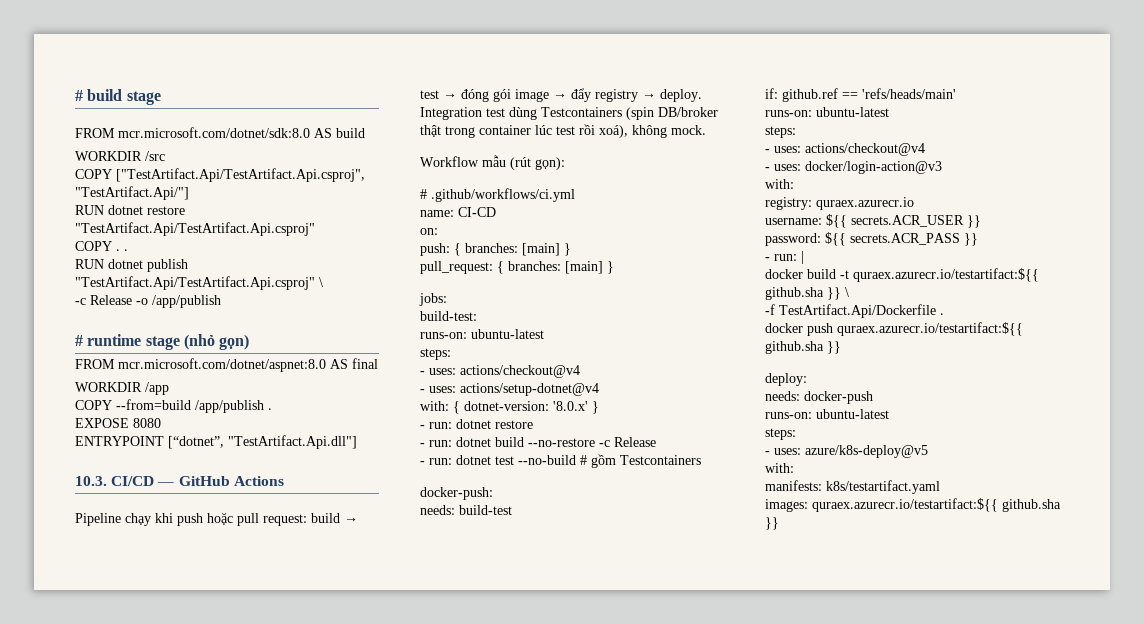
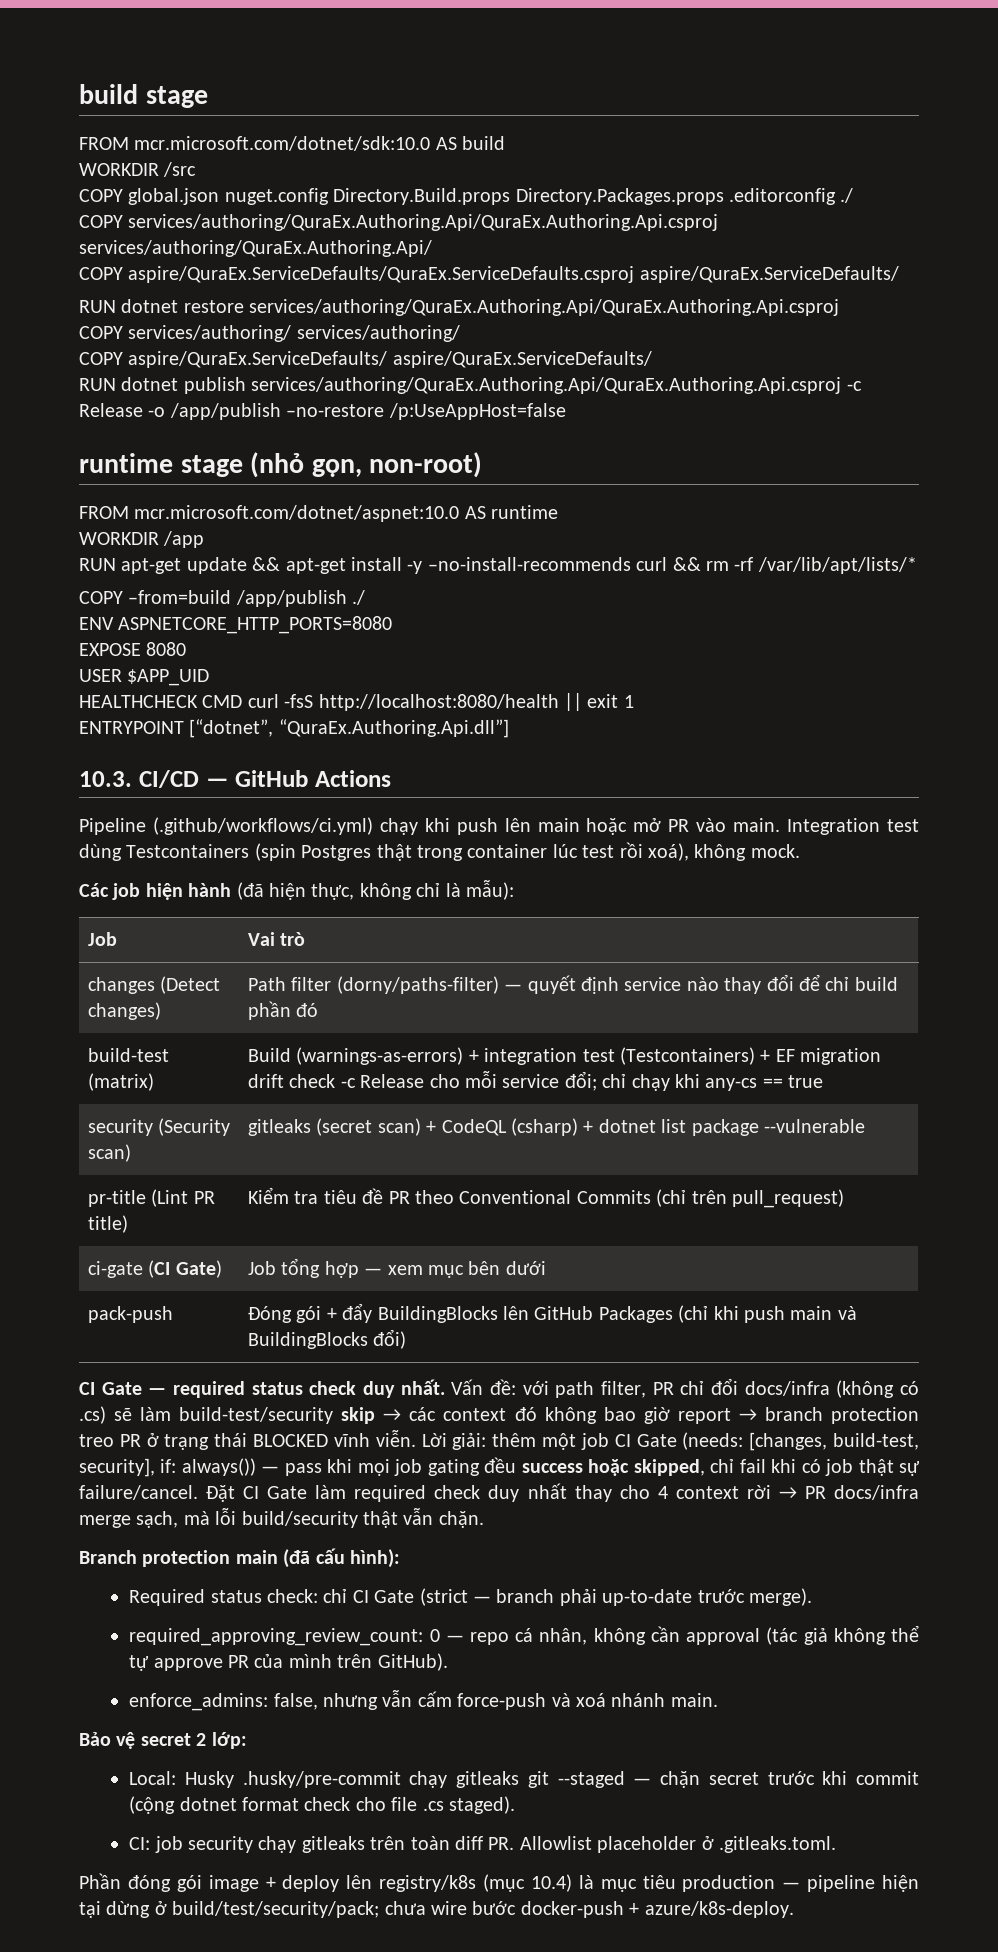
[75,90,83,101] # -> (79, 94) none
[118,127,310,138] mcr.microsoft.com/dotnet/sdk:8.0 -> [134,136,431,151] mcr.microsoft.com/dotnet/sdk:10.0
[116,168,365,182] [75,186,189,200] ["TestArtifact.Api/TestArtifact.Api.csproj", "TestArtifact.Api/"] -> [128,188,854,205] [79,214,719,231] [79,240,432,257] [79,266,899,283] global.json nuget.config Directory.Build.props Directory.Packages.props .editorconfig ./ // COPY services/authoring/QuraEx.Authoring.Api/QuraEx.Authoring.Api.csproj services/authoring/QuraEx.Authoring.Api/ // COPY aspire/QuraEx.ServiceDefaults/QuraEx.ServiceDefaults.csproj aspire/QuraEx.ServiceDefaults/
[75,222,315,236] [75,241,128,251] "TestArtifact.Api/TestArtifact.Api.csproj" // COPY . . -> [249,299,840,316] [79,325,460,342] [79,351,652,368] services/authoring/QuraEx.Authoring.Api/QuraEx.Authoring.Api.csproj // COPY services/authoring/ services/authoring/ // COPY aspire/QuraEx.ServiceDefaults/ aspire/QuraEx.ServiceDefaults/
[75,276,323,290] "TestArtifact.Api/TestArtifact.Api.csproj" \ // -> [251,377,842,394] services/authoring/QuraEx.Authoring.Api/QuraEx.Authoring.Api.csproj
[75,335,83,346] // # -> [286,403,566,420] –no-restore /p:UseAppHost=false //
[219,334,250,350] [75,358,378,372] gọn) // FROM mcr.microsoft.com/dotnet/aspnet:8.0 AS final -> [311,452,483,478] [79,505,559,522] gọn, non-root) // FROM mcr.microsoft.com/dotnet/aspnet:10.0 AS runtime
[75,399,272,413] [75,418,161,428] COPY --from=build /app/publish . // EXPOSE 8080 -> [79,557,917,574] [79,590,366,607] [79,616,393,634] [79,642,187,656] [79,669,210,686] [79,693,634,711] RUN apt-get update && apt-get install -y –no-install-recommends curl && rm -rf /var/lib/apt/lists/* // COPY –from=build /app/publish ./ // ENV ASPNETCORE_HTTP_PORTS=8080 // EXPOSE 8080 // USER $APP_UID // HEALTHCHECK CMD curl -fsS http://localhost:8080/health || exit 1
[228,435,357,449] "TestArtifact.Api.dll"] -> [278,719,509,738] “QuraEx.Authoring.Api.dll”]
(121, 519) none -> [152,817,373,835] (.github/workflows/ci.yml)
[207,512,358,526] [420,88,702,102] hoặc pull request: build → test → đóng gói image → đẩy registry → deploy. -> [504,818,781,835] lên main hoặc mở PR vào main.
[658,107,718,117] DB/broker -> [301,845,372,861] Postgres
[420,155,565,170] [420,188,575,202] [420,207,496,217] [420,228,438,235] [420,243,571,256] [420,261,614,274] [419,293,447,306] [420,311,477,321] [420,329,544,339] [420,348,451,360] [420,365,580,378] [420,383,599,396] [420,401,599,414] [420,419,533,429] [420,437,656,447] [420,454,701,468] [420,487,493,500] [420,505,512,515] [765,88,956,102] [765,107,889,117] [765,126,796,138] [765,143,925,156] [765,161,942,174] [765,179,794,189] [765,197,914,210] [765,214,981,228] [765,232,978,246] [765,251,804,264] [765,268,1039,282] [765,287,849,300] [765,304,944,318] [765,322,1023,336] [765,341,841,354] [765,373,807,386] [765,391,873,404] [765,409,889,419] [765,428,796,440] [765,445,928,458] [765,463,794,473] [765,480,940,494] [765,498,1061,512] [765,517,779,530] Workflow mẫu (rút gọn): // # .github/workflows/ci.yml // name: CI-CD // on: // push: { branches: [main] } // pull_request: { branches: [main] } // jobs: // build-test: // runs-on: ubuntu-latest // steps: // - uses: actions/checkout@v4 // - uses: actions/setup-dotnet@v4 // with: { dotnet-version: '8.0.x' } // - run: dotnet restore // - run: dotnet build --no-restore -c Release // - run: dotnet test --no-build # gồm Testcontainers // docker-push: // needs: build-test // if: github.ref == 'refs/heads/main' // runs-on: ubuntu-latest // steps: // - uses: actions/checkout@v4 // - uses: docker/login-action@v3 // with: // registry: quraex.azurecr.io // username: ${{ secrets.ACR_USER }} // password: ${{ secrets.ACR_PASS }} // - run: | // docker build -t quraex.azurecr.io/testartifact:${{ github.sha }} \ // -f TestArtifact.Api/Dockerfile . // docker push quraex.azurecr.io/testartifact:${{ github.sha }} // deploy: // needs: docker-push // runs-on: ubuntu-latest // steps: // - uses: azure/k8s-deploy@v5 // with: // manifests: k8s/testartifact.yaml // images: quraex.azurecr.io/testartifact:${{ github.sha }} -> [79,880,514,900] [87,932,117,946] [247,932,306,946] [87,976,221,994] [87,1002,161,1020] [247,974,898,994] [247,1001,319,1020] [87,1048,169,1062] [87,1073,154,1091] [247,1047,882,1065] [247,1071,824,1091] [87,1118,231,1136] [87,1144,131,1162] [247,1118,865,1136] [87,1189,215,1207] [87,1215,128,1233] [247,1187,844,1208] [87,1260,222,1278] [247,1258,546,1278] [87,1306,173,1323] [247,1303,857,1323] [247,1329,407,1349] [79,1378,919,1398] [79,1406,920,1424] [79,1430,920,1451] [79,1457,921,1477] [79,1483,919,1502] [79,1508,484,1528] [79,1548,400,1568] [129,1588,813,1606] [129,1625,920,1646] [129,1653,448,1671] [129,1690,718,1711] [79,1732,247,1749] [129,1771,920,1788] [129,1796,516,1814] [129,1836,837,1853] [79,1873,919,1892] [79,1901,794,1918] Các job hiện hành (đã hiện thực, không chỉ là mẫu): // Job | Vai trò // changes (Detect changes) | Path filter (dorny/paths-filter) — quyết định service nào thay đổi để chỉ build phần đó // build-test (matrix) | Build (warnings-as-errors) + integration test (Testcontainers) + EF migration drift check -c Release cho mỗi service đổi; chỉ chạy khi any-cs == true // security (Security scan) | gitleaks (secret scan) + CodeQL (csharp) + dotnet list package --vulnerable // pr-title (Lint PR title) | Kiểm tra tiêu đề PR theo Conventional Commits (chỉ trên pull_request) // ci-gate (CI Gate) | Job tổng hợp — xem mục bên dưới // pack-push | Đóng gói + đẩy BuildingBlocks lên GitHub Packages (chỉ khi push main và BuildingBlocks đổi) // CI Gate — required status check duy nhất. Vấn đề: với path filter, PR chỉ đổi docs/infra (không có .cs) sẽ làm build-test/security skip → các context đó không bao giờ report → branch protection treo PR ở trạng thái BLOCKED vĩnh viễn. Lời giải: thêm một job CI Gate (needs: [changes, build-test, security], if: always()) — pass khi mọi job gating đều success hoặc skipped, chỉ fail khi có job thật sự failure/cancel. Đặt CI Gate làm required check duy nhất thay cho 4 context rời → PR docs/infra merge sạch, mà lỗi build/security thật vẫn chặn. // Branch protection main (đã cấu hình): // Required status check: chỉ CI Gate (strict — branch phải up-to-date trước merge). // required_approving_review_count: 0 — repo cá nhân, không cần approval (tác giả không thể tự approve PR của mình trên GitHub). // enforce_admins: false, nhưng vẫn cấm force-push và xoá nhánh main. // Bảo vệ secret 2 lớp: // Local: Husky .husky/pre-commit chạy gitleaks git --staged — chặn secret trước khi commit (cộng dotnet format check cho file .cs staged). // CI: job security chạy gitleaks trên toàn diff PR. Allowlist placeholder ở .gitleaks.toml. // Phần đóng gói image + deploy lên registry/k8s (mục 10.4) là mục tiêu production — pipeline hiện tại dừng ở build/test/security/pack; chưa wire bước docker-push + azure/k8s-deploy.

